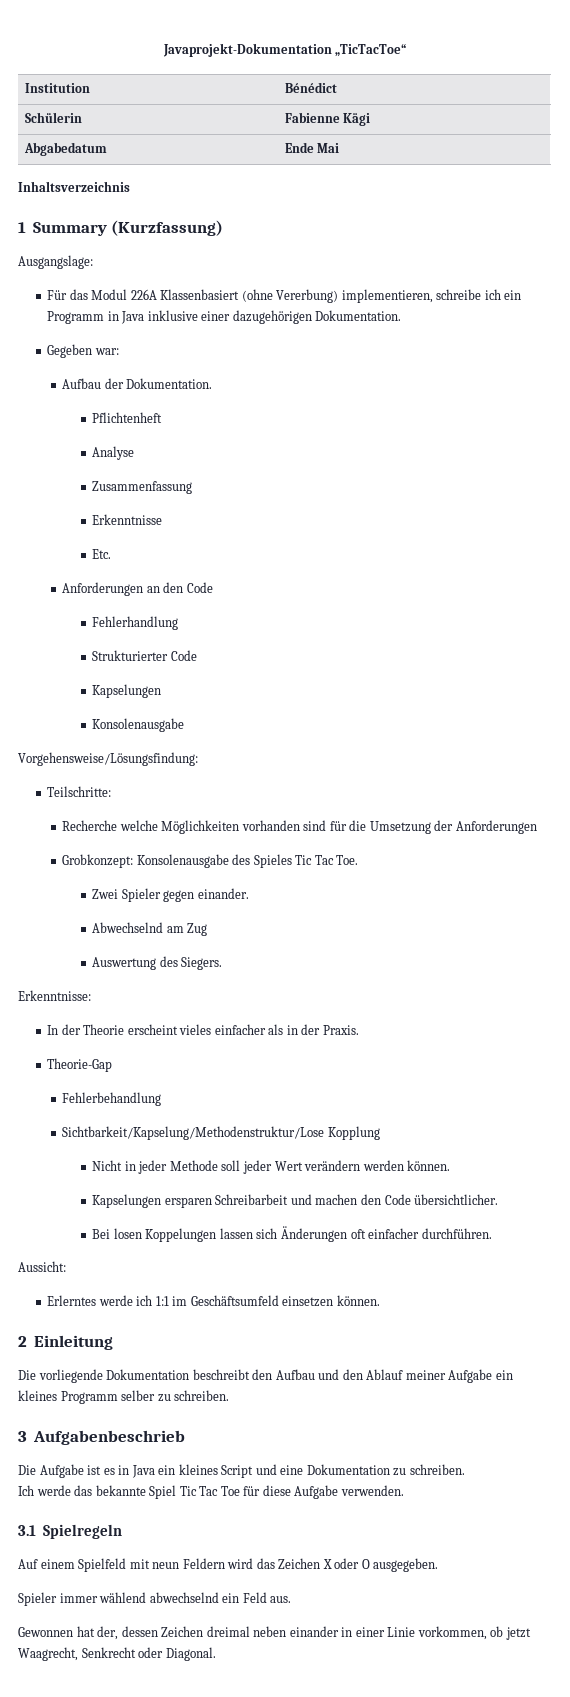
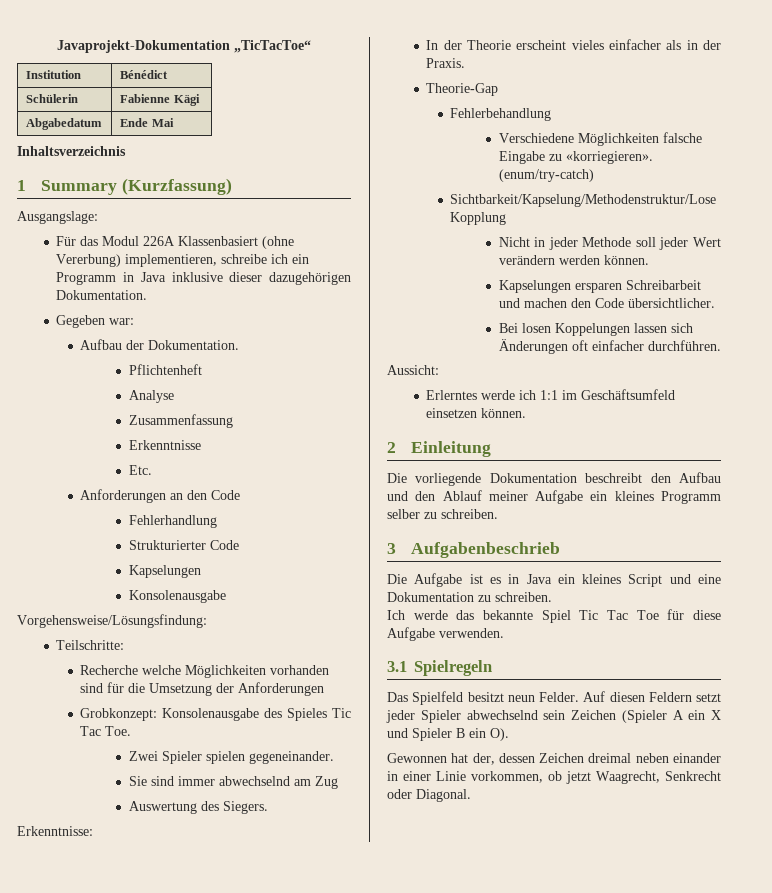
[201,311,231,321] einer -> [229,272,263,282] dieser
[163,888,249,902] [92,922,164,933] gegen einander. // Abwechselnd -> [205,751,334,764] [128,776,290,786] spielen gegeneinander. // Sie sind immer abwechselnd
(162, 1099) none -> [498,132,702,146] [498,151,653,164] [498,169,594,182] // Verschiedene Möglichkeiten falsche Eingabe zu «korriegieren». (enum/try-catch)
[18,1558,439,1572] [18,1592,292,1606] Auf einem Spielfeld mit neun Feldern wird das Zeichen X oder O ausgegeben. // Spieler immer wählend abwechselnd ein Feld aus. -> [387,691,721,705] [386,710,721,723] [387,728,509,741] Das Spielfeld besitzt neun Felder. Auf diesen Feldern setzt jeder Spieler abwechselnd sein Zeichen (Spieler A ein X und Spieler B ein O).

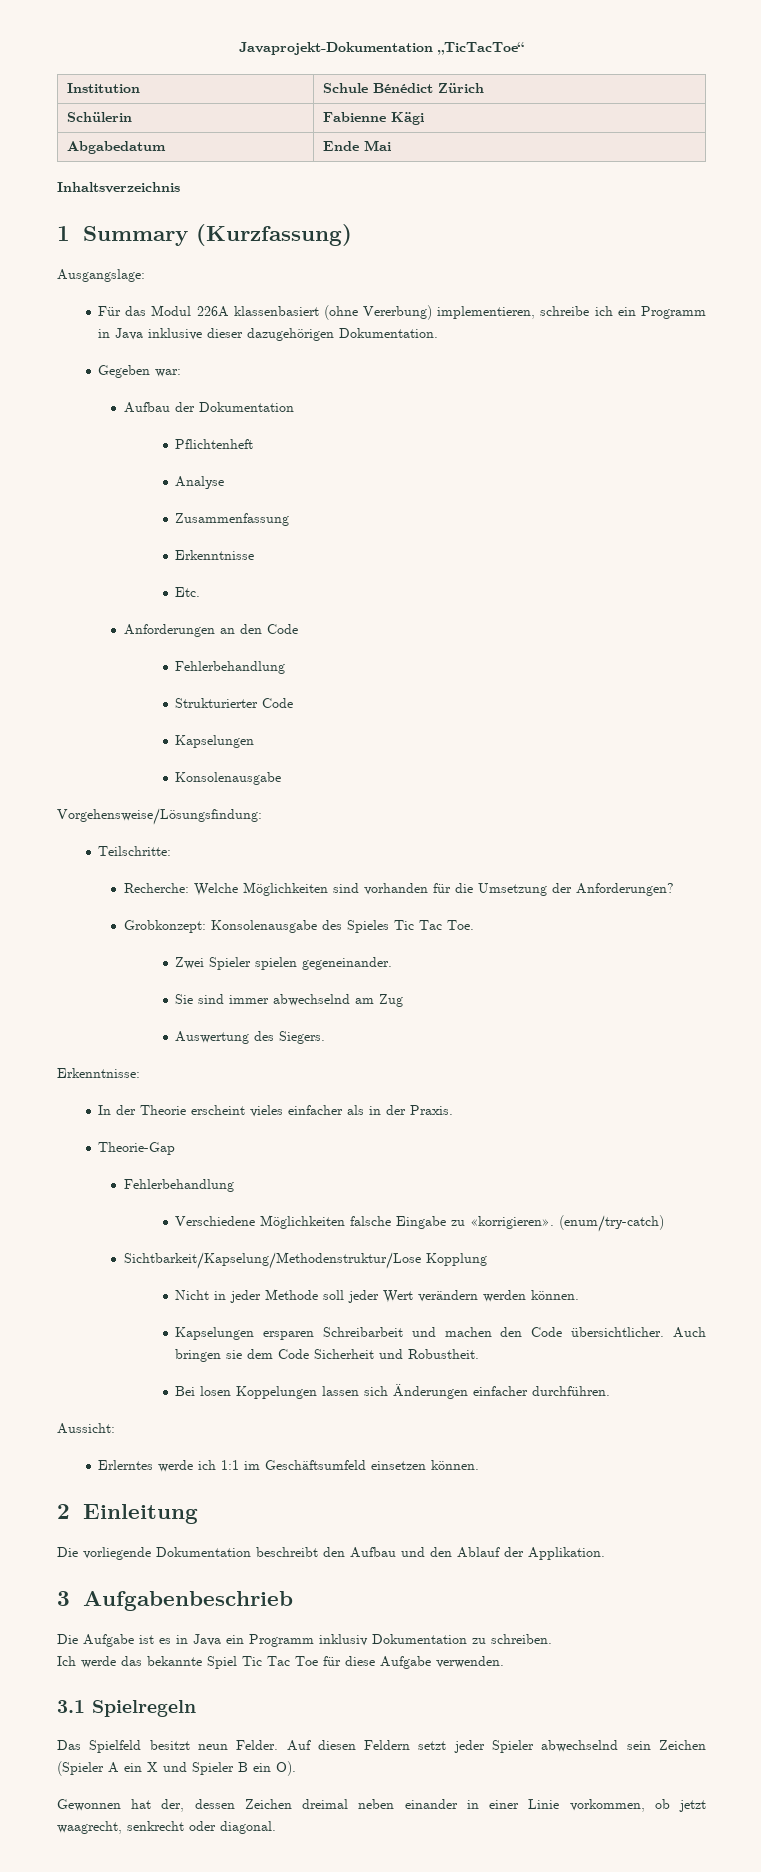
(82, 74) none -> [323,83,369,93] Schule
(169, 74) none -> [438,83,485,93] Zürich
[178,236,259,246] Klassenbasiert -> [233,306,319,316] klassenbasiert
[148,340,240,350] Dokumentation. -> [198,402,294,412] Dokumentation
[128,515,217,528] Fehlerhandlung -> [175,661,286,674] Fehlerbehandlung
[80,665,330,678] [80,683,104,693] Recherche welche Möglichkeiten vorhanden sind -> [123,882,428,896] Recherche: Welche Möglichkeiten sind vorhanden
[238,682,325,696] Anforderungen -> [575,883,674,896] Anforderungen?
[565,151,653,164] «korriegieren». -> [470,1216,555,1229] «korrigieren».
(715, 303) none -> [673,1327,707,1338] [175,1349,480,1362] Auch bringen sie dem Code Sicherheit und Robustheit.
[571,340,588,351] oft -> (469, 1391) none
[488,490,721,504] [387,509,498,519] meiner Aufgabe ein kleines Programm selber zu schreiben. -> [504,1547,605,1560] der Applikation.
[582,574,721,587] kleines Script und eine -> [249,1634,368,1647] Programm inklusiv
[596,771,721,784] [387,789,471,802] Waagrecht, Senkrecht oder Diagonal. -> [57,1821,276,1834] waagrecht, senkrecht oder diagonal.

